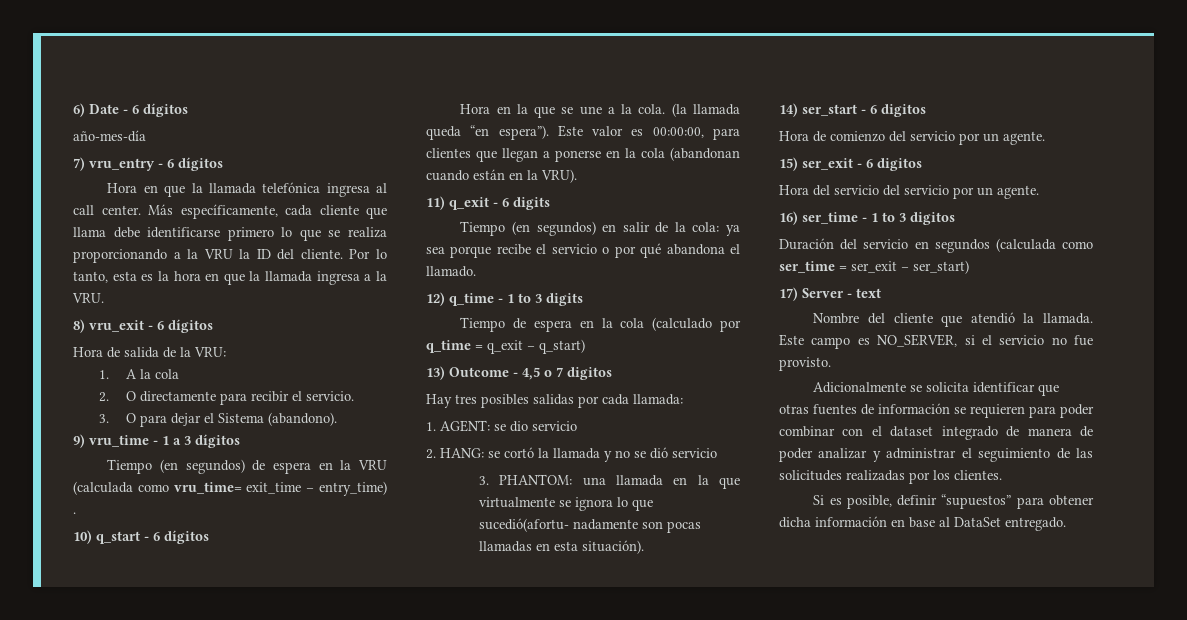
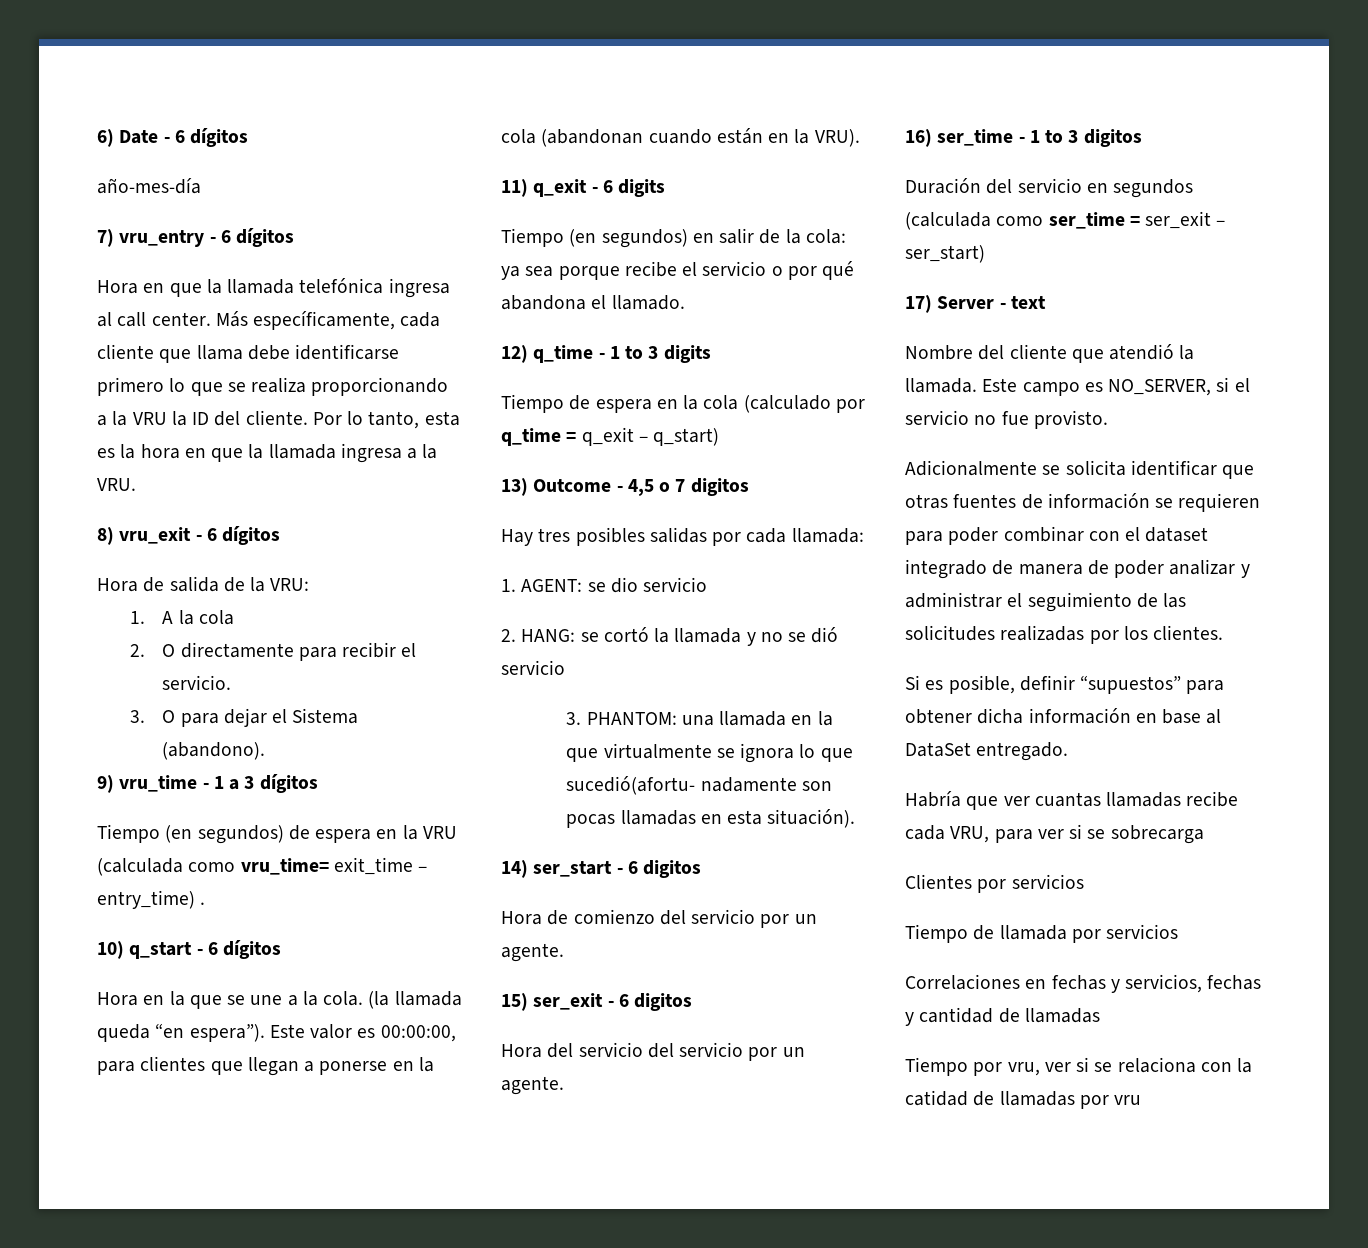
(1066, 524) none -> [905,791,1239,810] [905,824,1204,844] [905,874,1084,893] [905,924,1179,943] [905,974,1262,993] [905,1007,1100,1026] [905,1057,1253,1076] [905,1090,1142,1109] // Habría que ver cuantas llamadas recibe cada VRU, para ver si se sobrecarga // Clientes por servicios // Tiempo de llamada por servicios // Correlaciones en fechas y servicios, fechas y cantidad de llamadas // Tiempo por vru, ver si se relaciona con la catidad de llamadas por vru

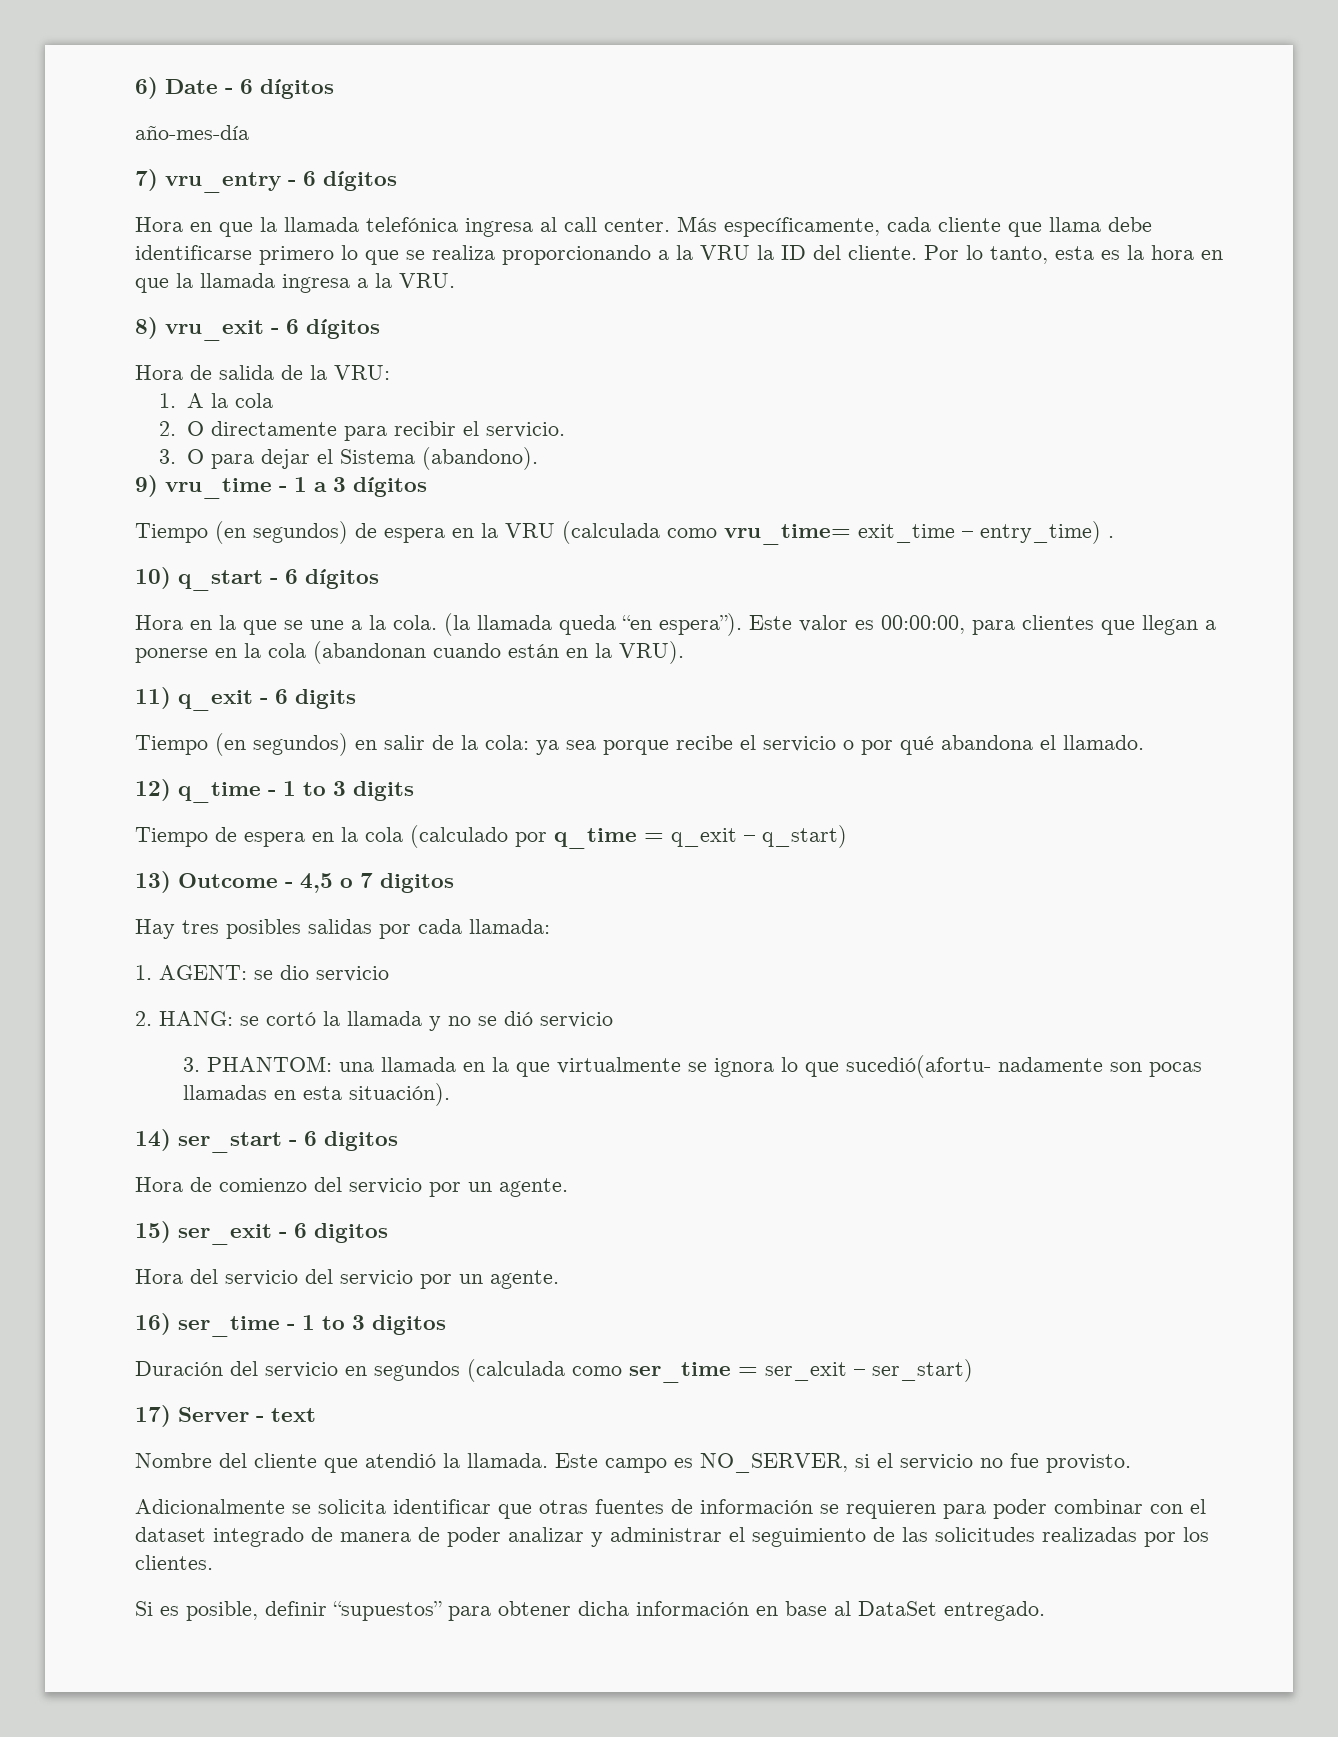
[905,791,1239,810] [905,824,1204,844] [905,874,1084,893] [905,924,1179,943] [905,974,1262,993] [905,1007,1100,1026] [905,1057,1253,1076] [905,1090,1142,1109] // Habría que ver cuantas llamadas recibe cada VRU, para ver si se sobrecarga // Clientes por servicios // Tiempo de llamada por servicios // Correlaciones en fechas y servicios, fechas y cantidad de llamadas // Tiempo por vru, ver si se relaciona con la catidad de llamadas por vru -> (1045, 1611) none

